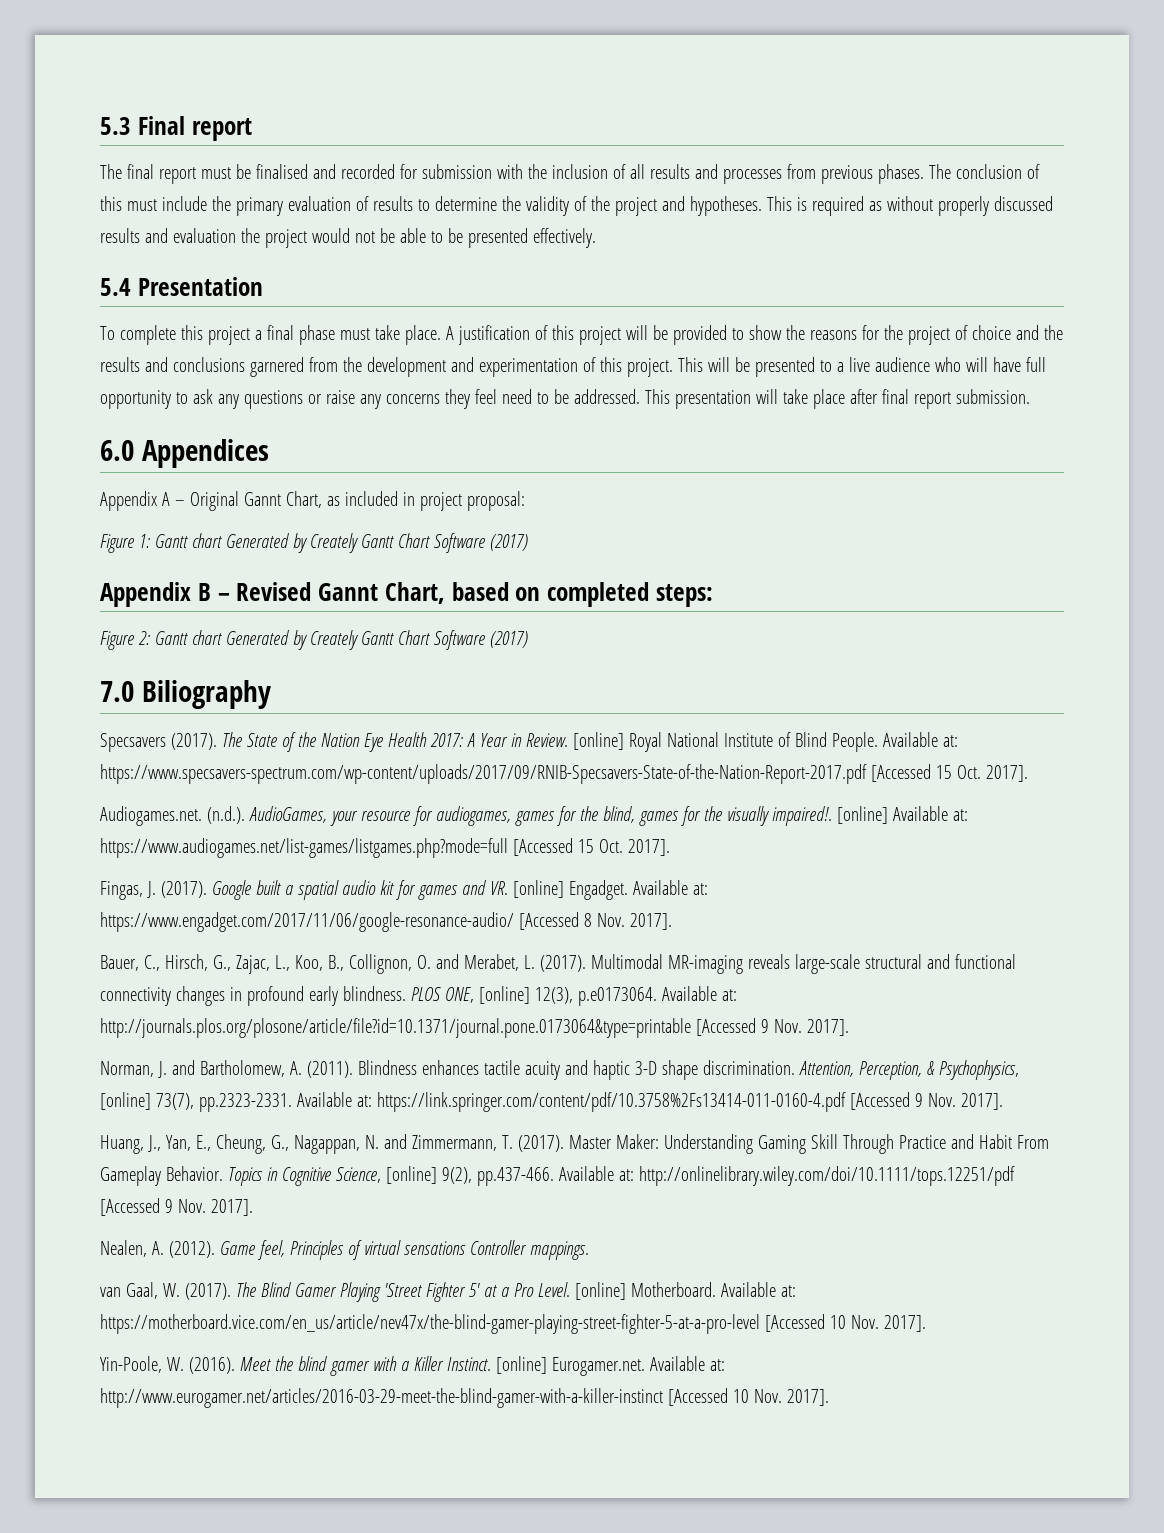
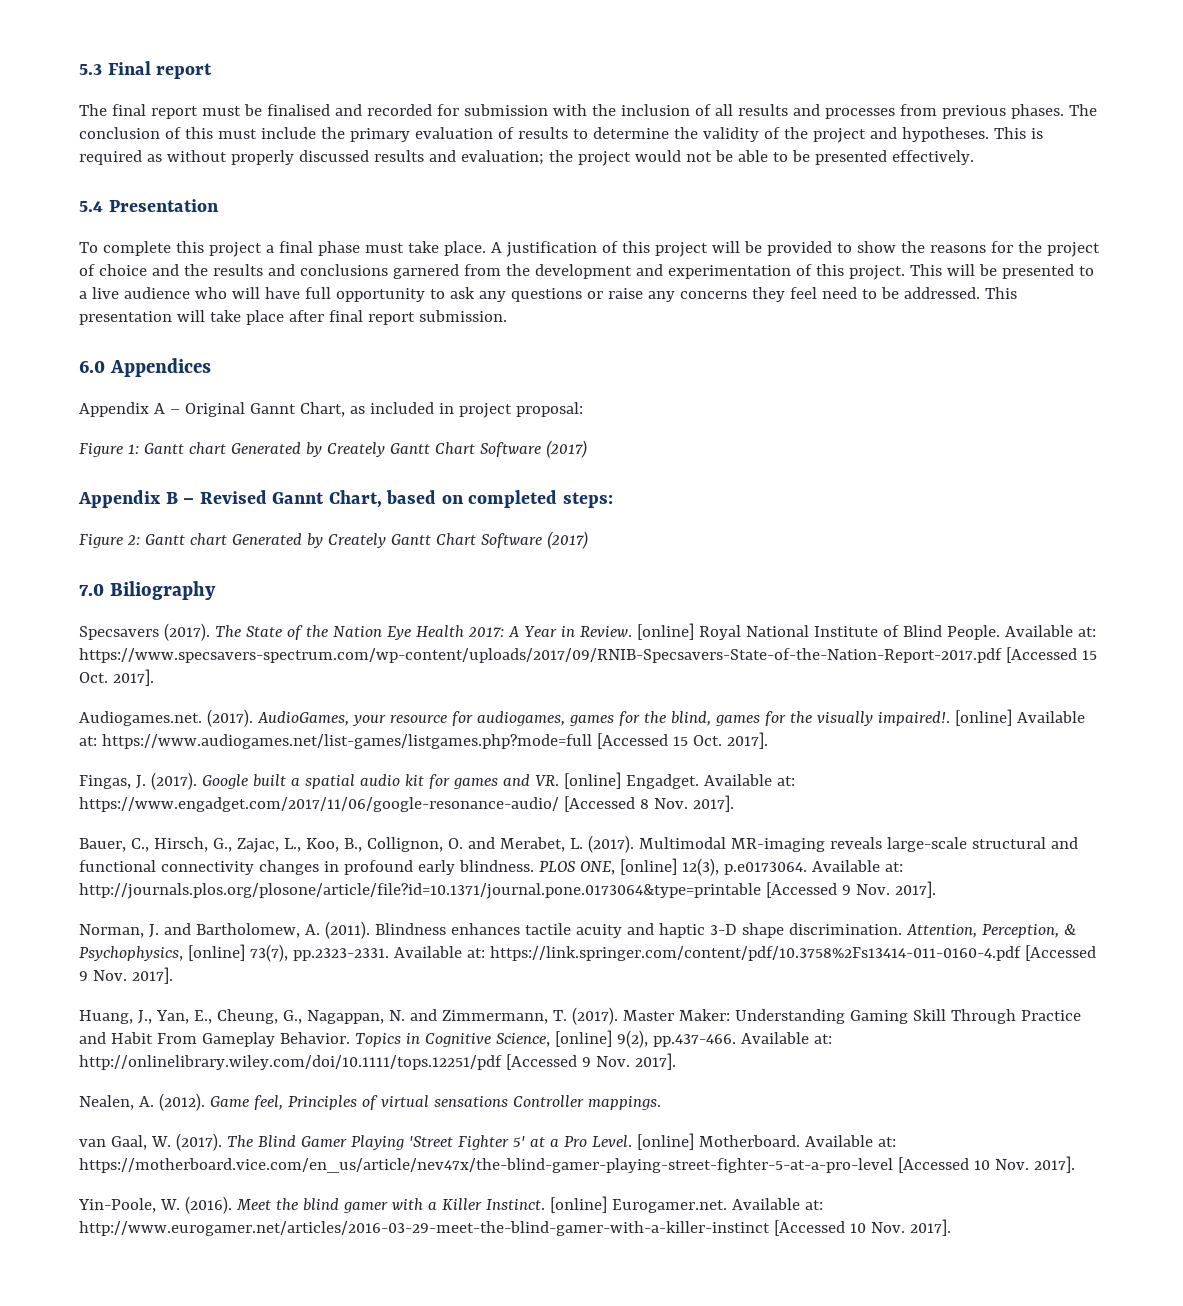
[172,228,236,243] evaluation -> [460,150,544,165] evaluation;
[206,806,245,824] (n.d.). -> [206,709,253,727] (2017).

